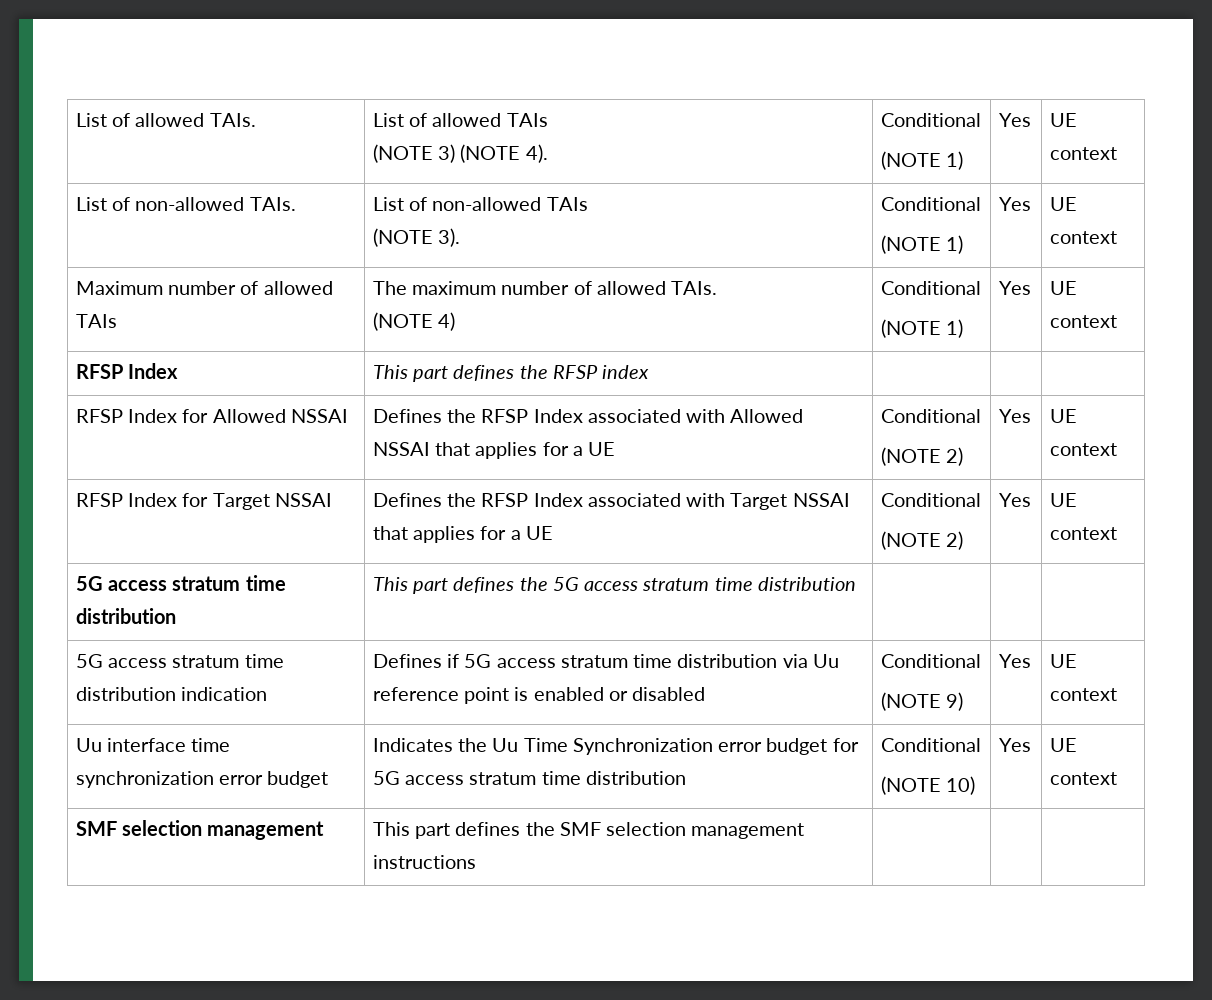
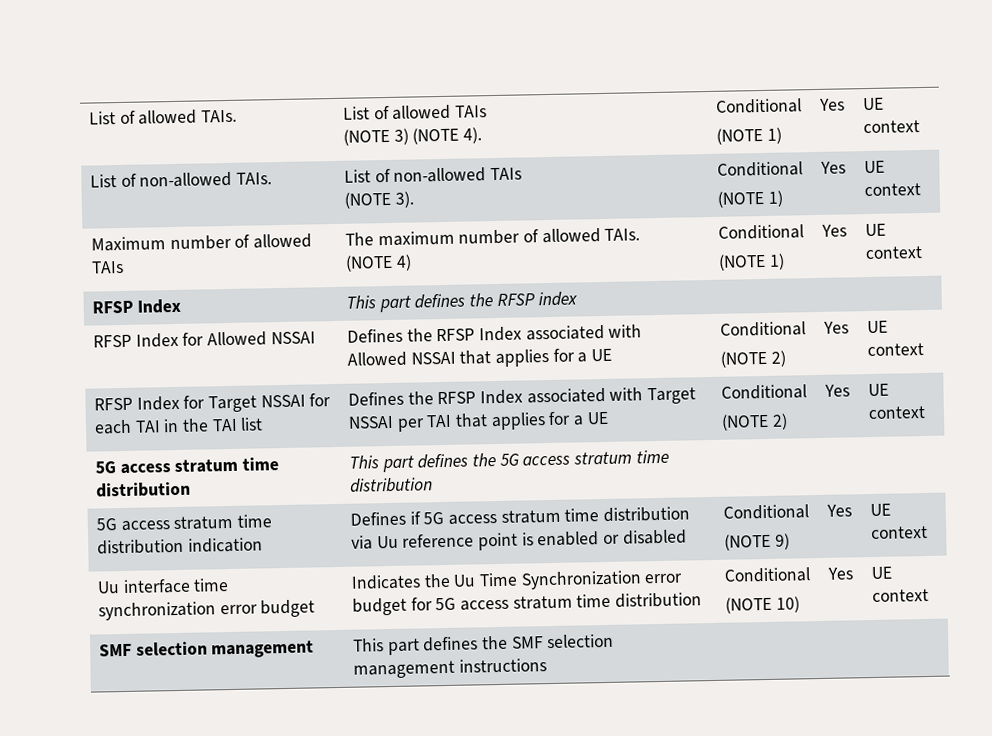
(332, 500) none -> [309,393,332,407] [93,417,264,435] for each TAI in the TAI list
(850, 500) none -> [396,414,453,432] per TAI

